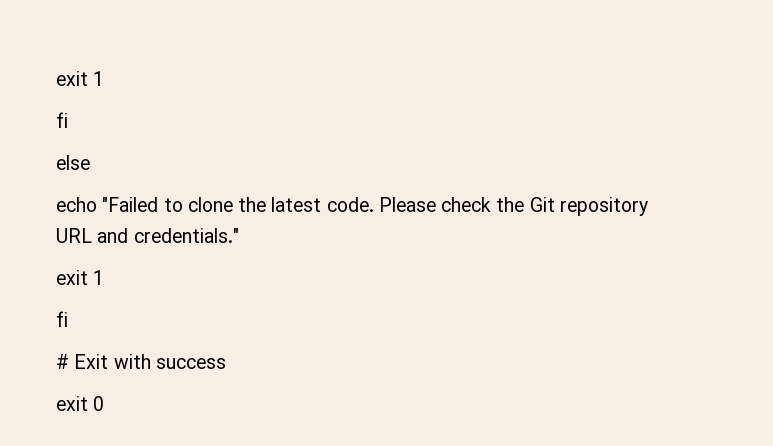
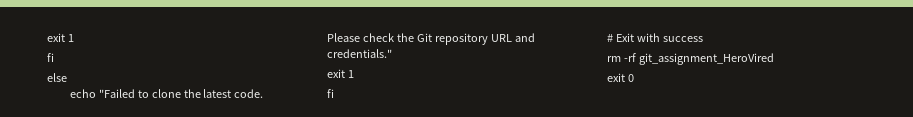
(226, 363) none -> [607,53,774,65] // rm -rf git_assignment_HeroVired

